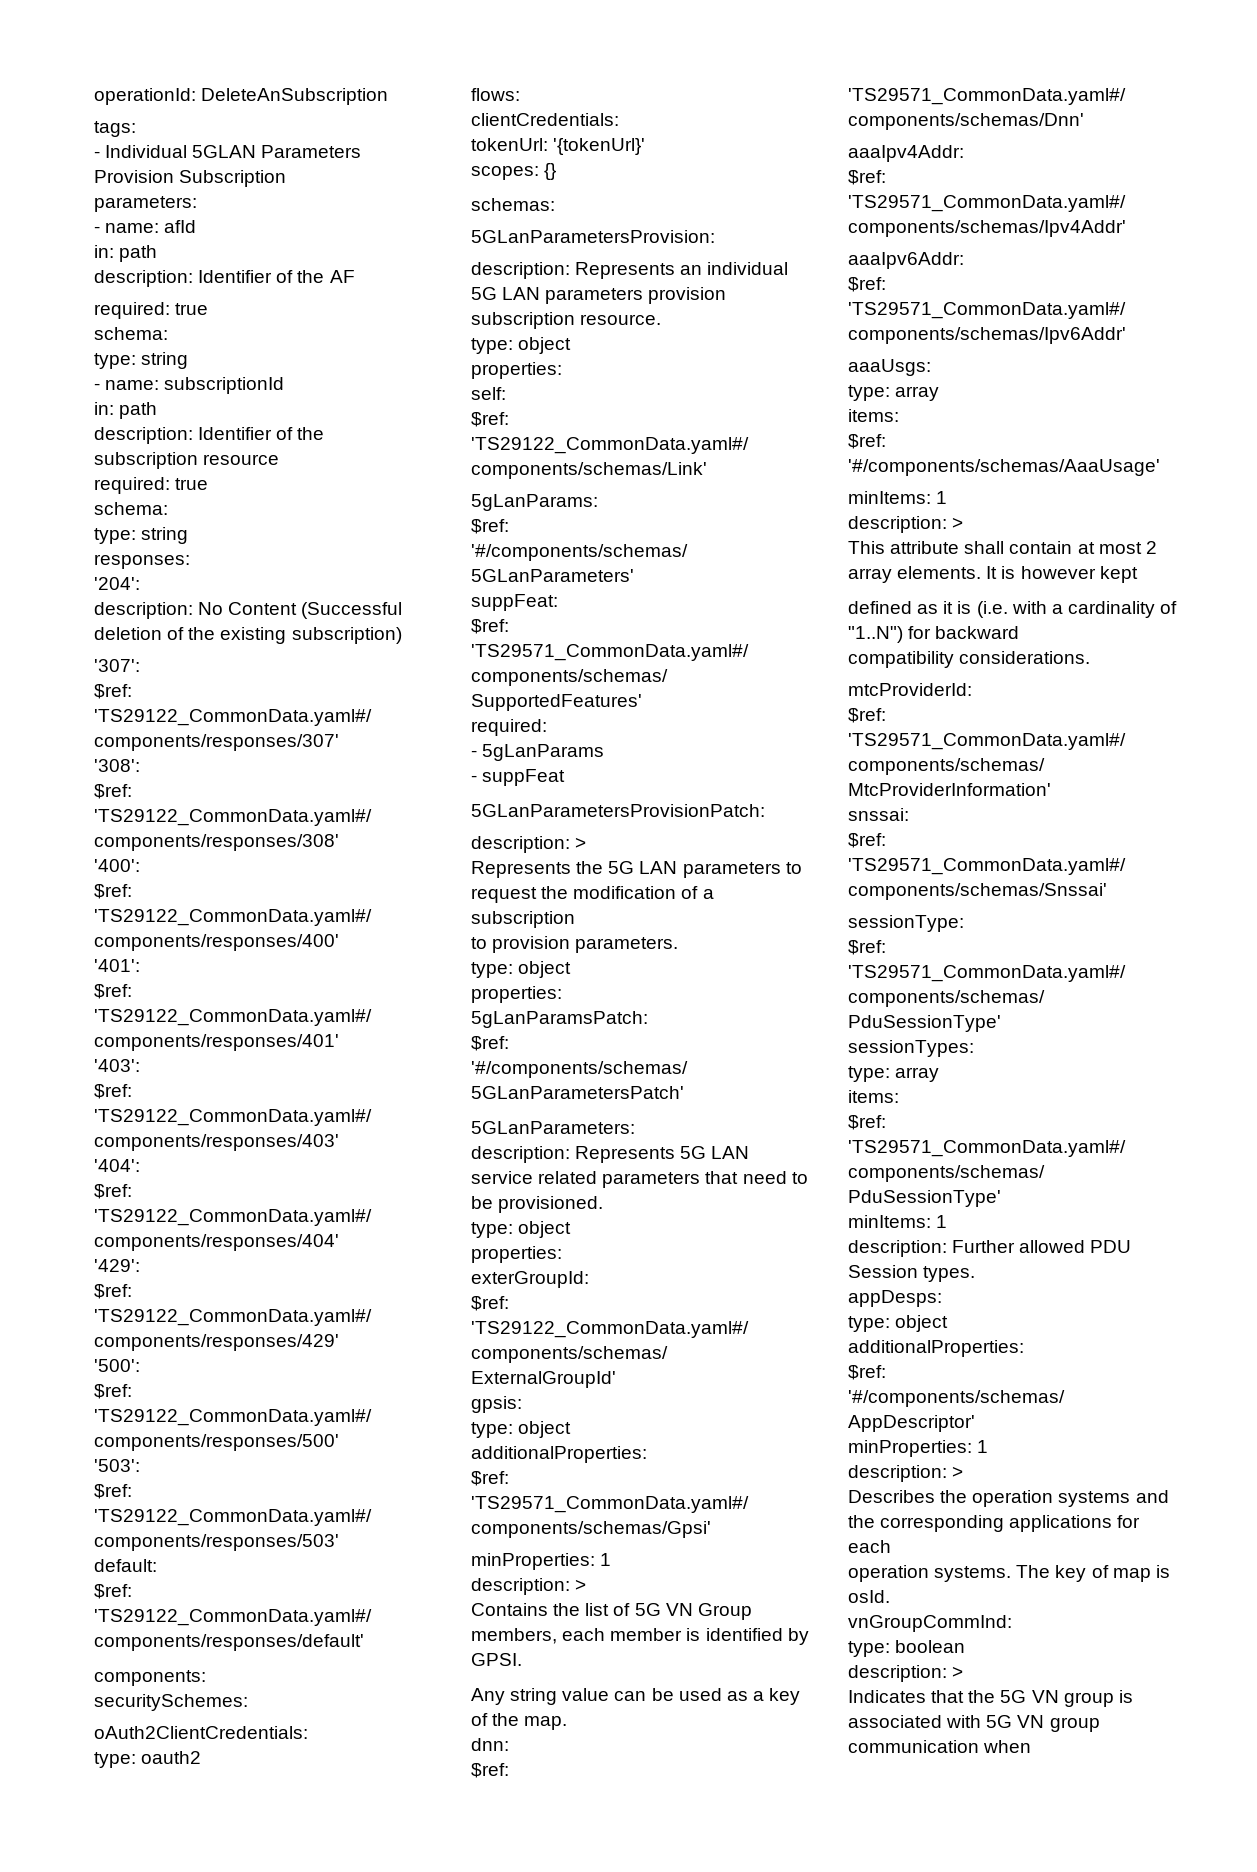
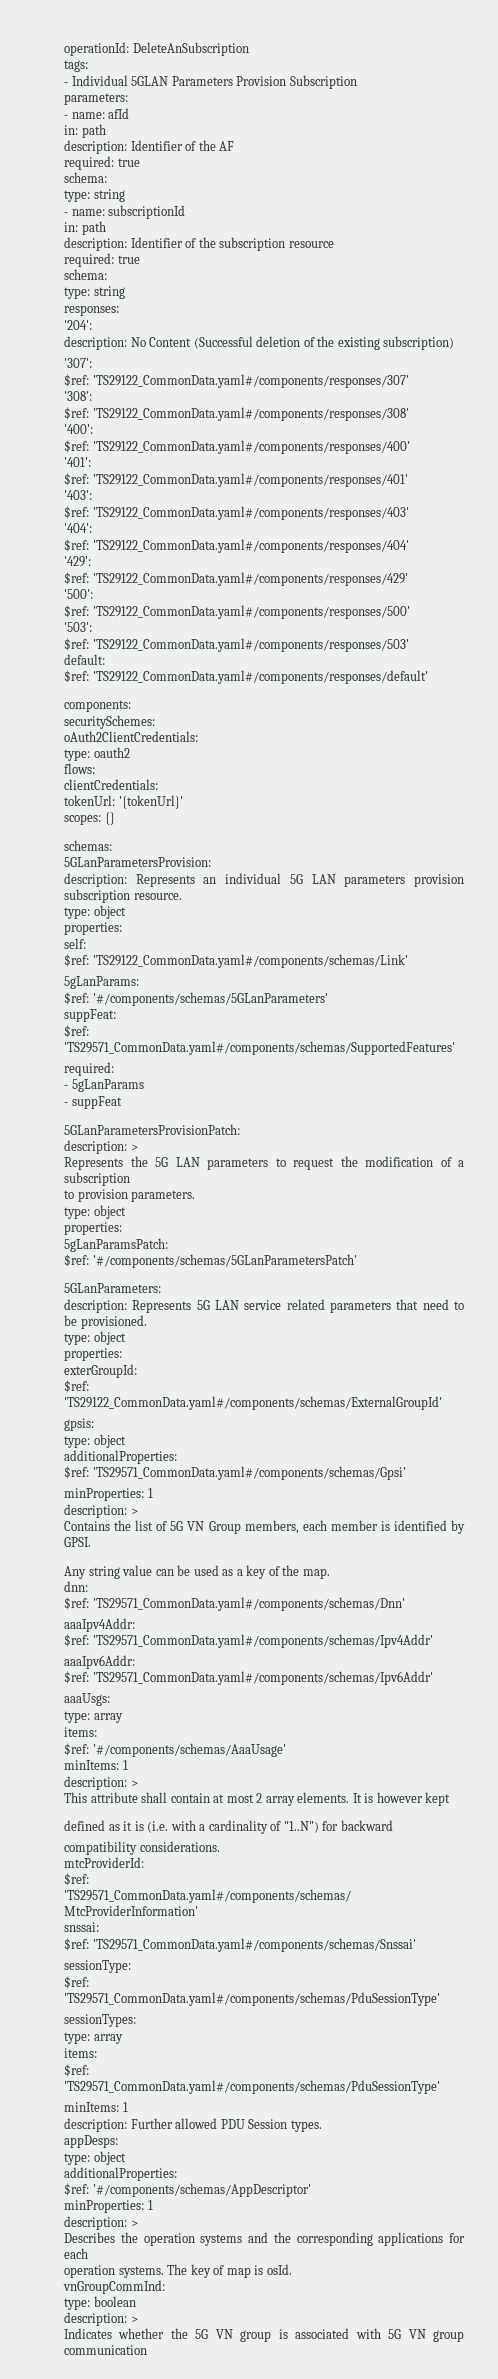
[931,1690,965,1703] that -> [118,2328,165,2339] whether
[983,1740,1032,1753] when -> (147, 2350) none

